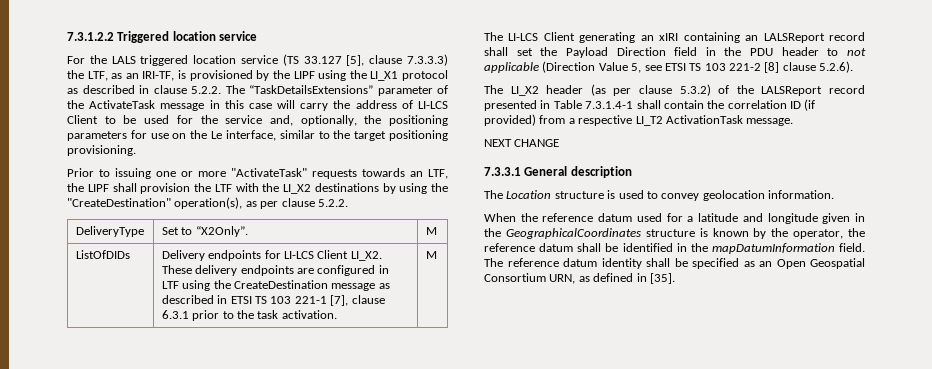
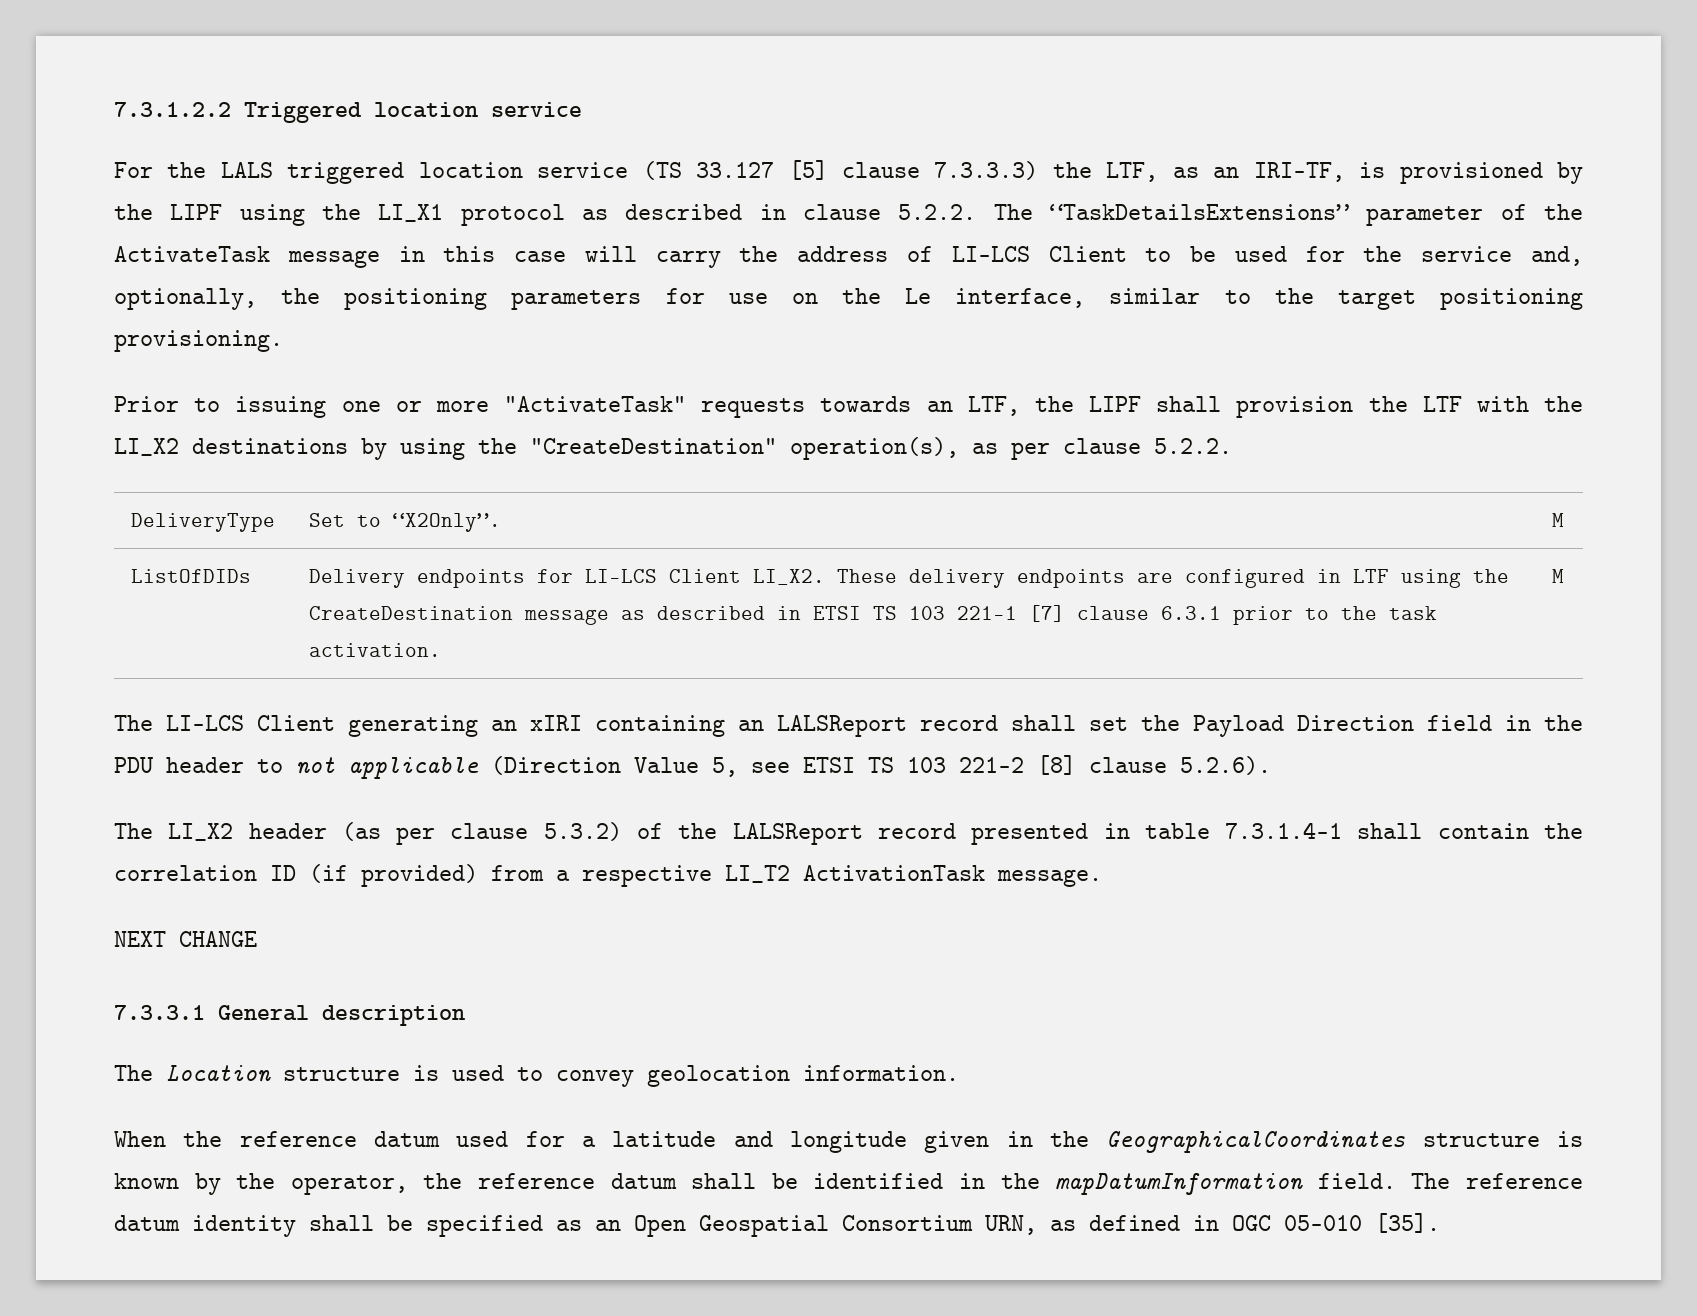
[346,55,365,66] [5], -> [788,160,828,180] [5]
[330,295,349,306] [7], -> [1028,605,1065,622] [7]
[553,100,582,109] Table -> [1144,823,1210,839] table
(647, 277) none -> [1232,1215,1362,1231] OGC 05-010

